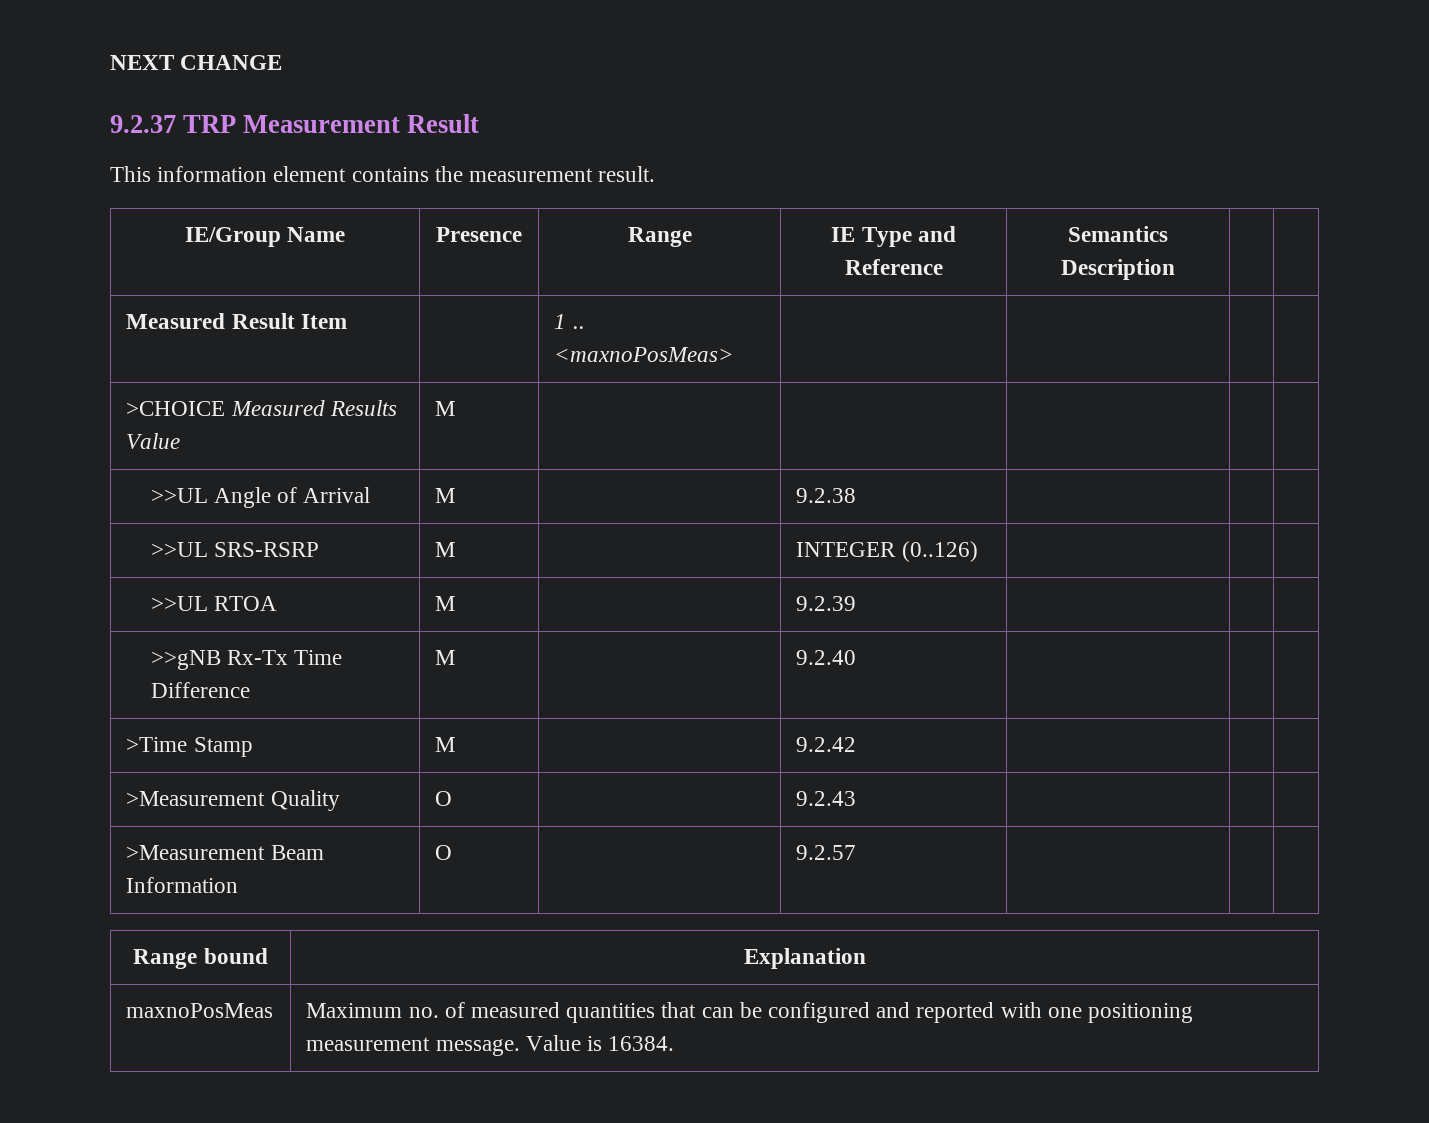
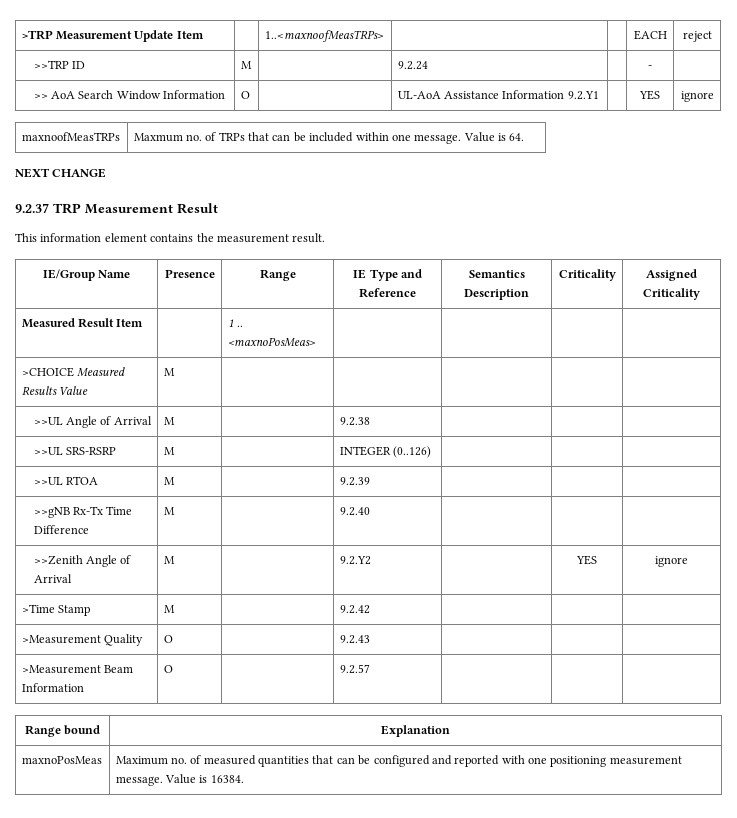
(110, 62) none -> [21,30,204,42] [264,30,384,42] [633,30,667,40] [682,31,712,42] [33,60,86,69] [240,61,252,69] [397,61,428,70] [648,65,652,69] [33,90,226,100] [240,91,250,99] [397,90,599,100] [639,90,660,100] [680,91,714,102] [21,132,120,141] [133,132,525,144] >TRP Measurement Update Item | | 1..<maxnoofMeasTRPs> | | | EACH | reject // >>TRP ID | M | | 9.2.24 | | - | // >> AoA Search Window Information | O | | UL-AoA Assistance Information 9.2.Y1 | | YES | ignore // maxnoofMeasTRPs | Maxmum no. of TRPs that can be included within one message. Value is 64. //
(1175, 269) | -> [558,269,616,281] [646,269,697,281] [643,288,700,300] Criticality | Assigned Criticality
(857, 657) none -> [33,555,132,567] [33,574,72,583] [163,556,175,564] [339,556,371,565] [576,555,597,565] [655,556,688,567] // >>Zenith Angle of Arrival | M | | 9.2.Y2 | | YES | ignore

